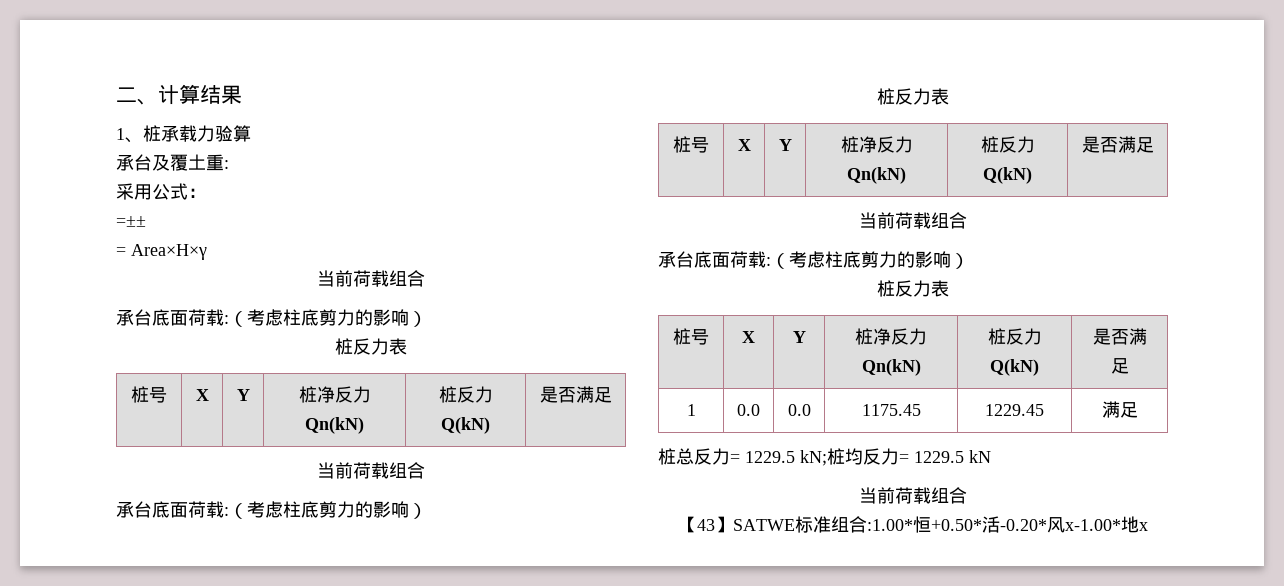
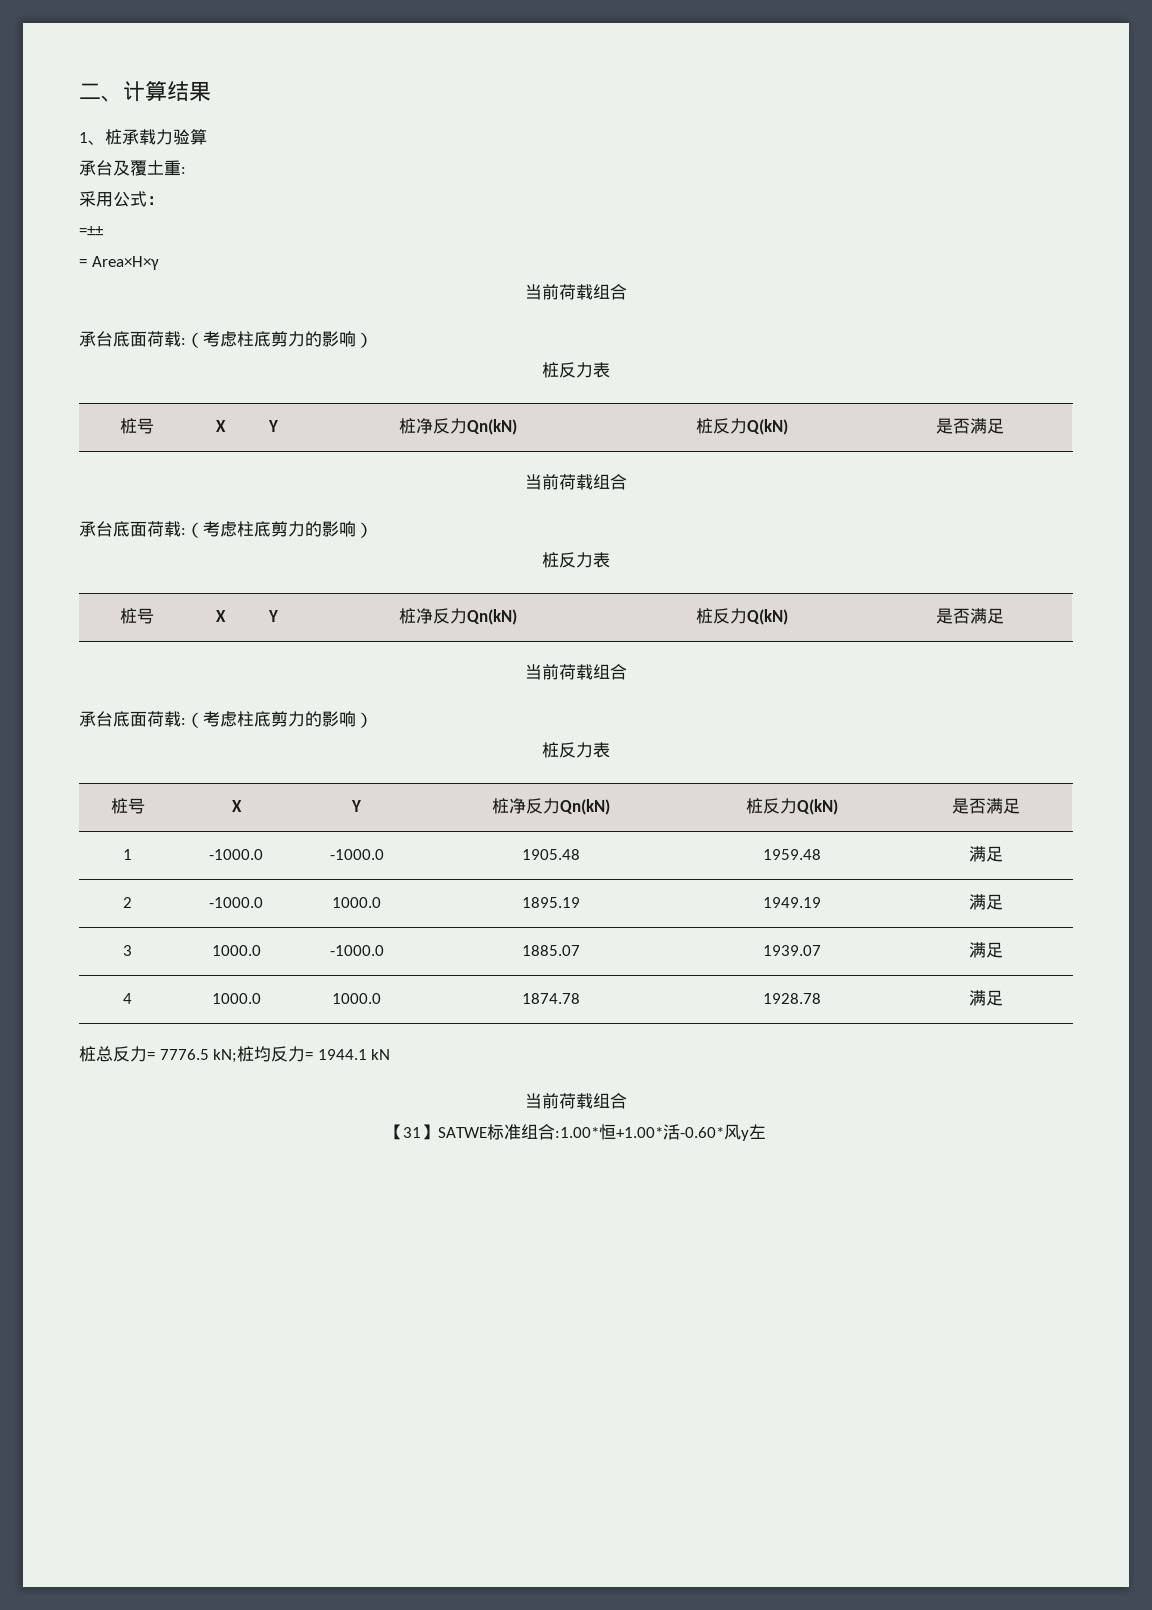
[737,404,760,416] [787,404,811,416] [861,404,921,416] [985,404,1044,416] 0.0 | 0.0 | 1175.45 | 1229.45 -> [209,849,263,860] [329,849,384,860] [521,849,580,860] [762,849,821,860] [968,846,1003,862] [123,897,132,908] [209,897,263,908] [332,897,381,908] [521,897,580,908] [762,897,821,908] [968,894,1003,910] [123,945,132,956] [211,945,261,956] [329,945,384,956] [521,945,580,956] [762,945,821,956] [968,942,1003,958] [123,993,132,1004] [211,993,261,1004] [332,993,381,1004] [521,993,580,1004] [762,993,821,1004] -1000.0 | -1000.0 | 1905.48 | 1959.48 | 满足 // 2 | -1000.0 | 1000.0 | 1895.19 | 1949.19 | 满足 // 3 | 1000.0 | -1000.0 | 1885.07 | 1939.07 | 满足 // 4 | 1000.0 | 1000.0 | 1874.78 | 1928.78
[745,451,795,463] 1229.5 -> [159,1049,209,1060] 7776.5
[914,451,964,463] 1229.5 -> [317,1049,367,1060] 1944.1
[696,519,715,531] 43 -> [403,1127,421,1138] 31
[930,516,1148,533] +0.50*活-0.20*风x-1.00*地x -> [616,1124,766,1141] +1.00*活-0.60*风y左

